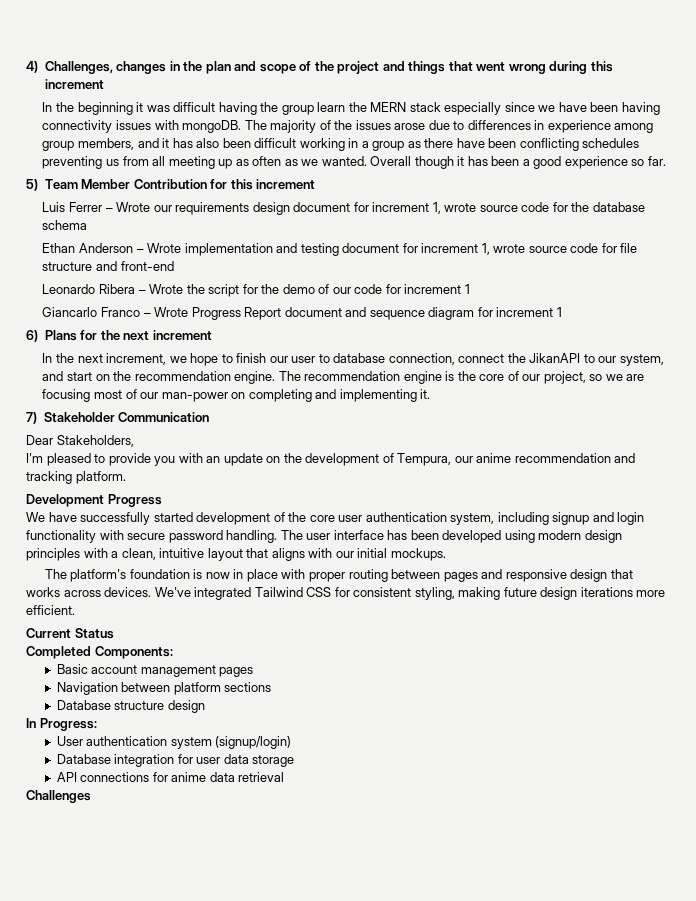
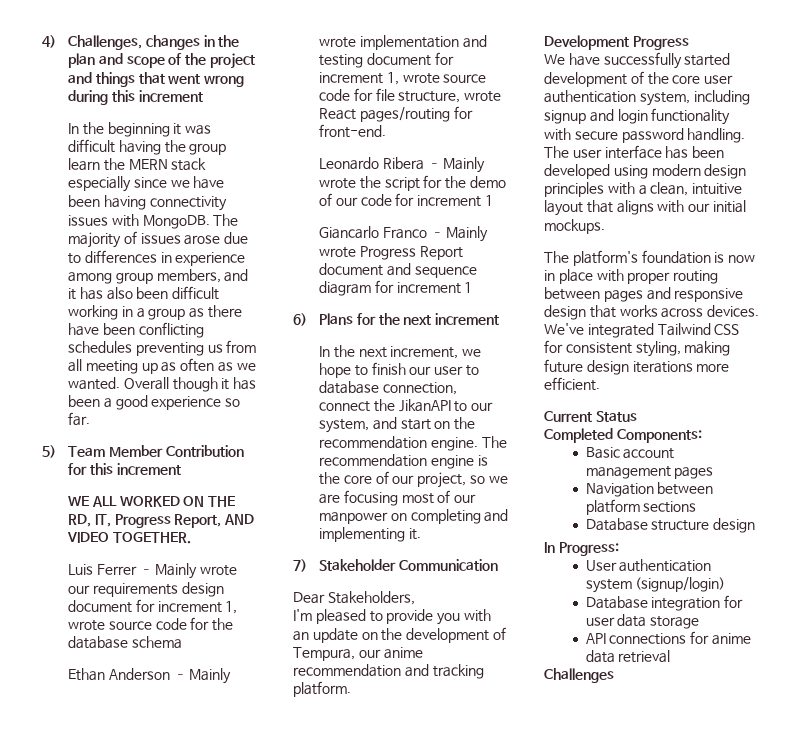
[182,120,242,133] mongoDB. -> [142,215,210,229] MongoDB.
[334,120,353,130] the -> (137, 237) none
(316, 184) none -> [68,496,236,507] [68,514,255,528] [67,532,191,544] // WE ALL WORKED ON THE RD, IT, Progress Report, AND VIDEO TOGETHER.
[116,202,151,212] Wrote -> [155,563,238,579] Mainly wrote
[147,243,182,253] Wrote -> [189,668,232,684] [319,37,357,48] Mainly wrote
[42,261,174,271] structure and front-end -> [398,91,502,103] [319,106,473,122] [319,124,387,138] structure, wrote React pages/routing for front-end.
[149,284,184,294] Wrote -> [443,157,486,173] [319,178,357,189] Mainly wrote
[154,307,189,317] Wrote -> [446,226,489,242] [319,247,357,258] Mainly wrote
[161,392,228,402] man-power -> [319,512,389,524] manpower

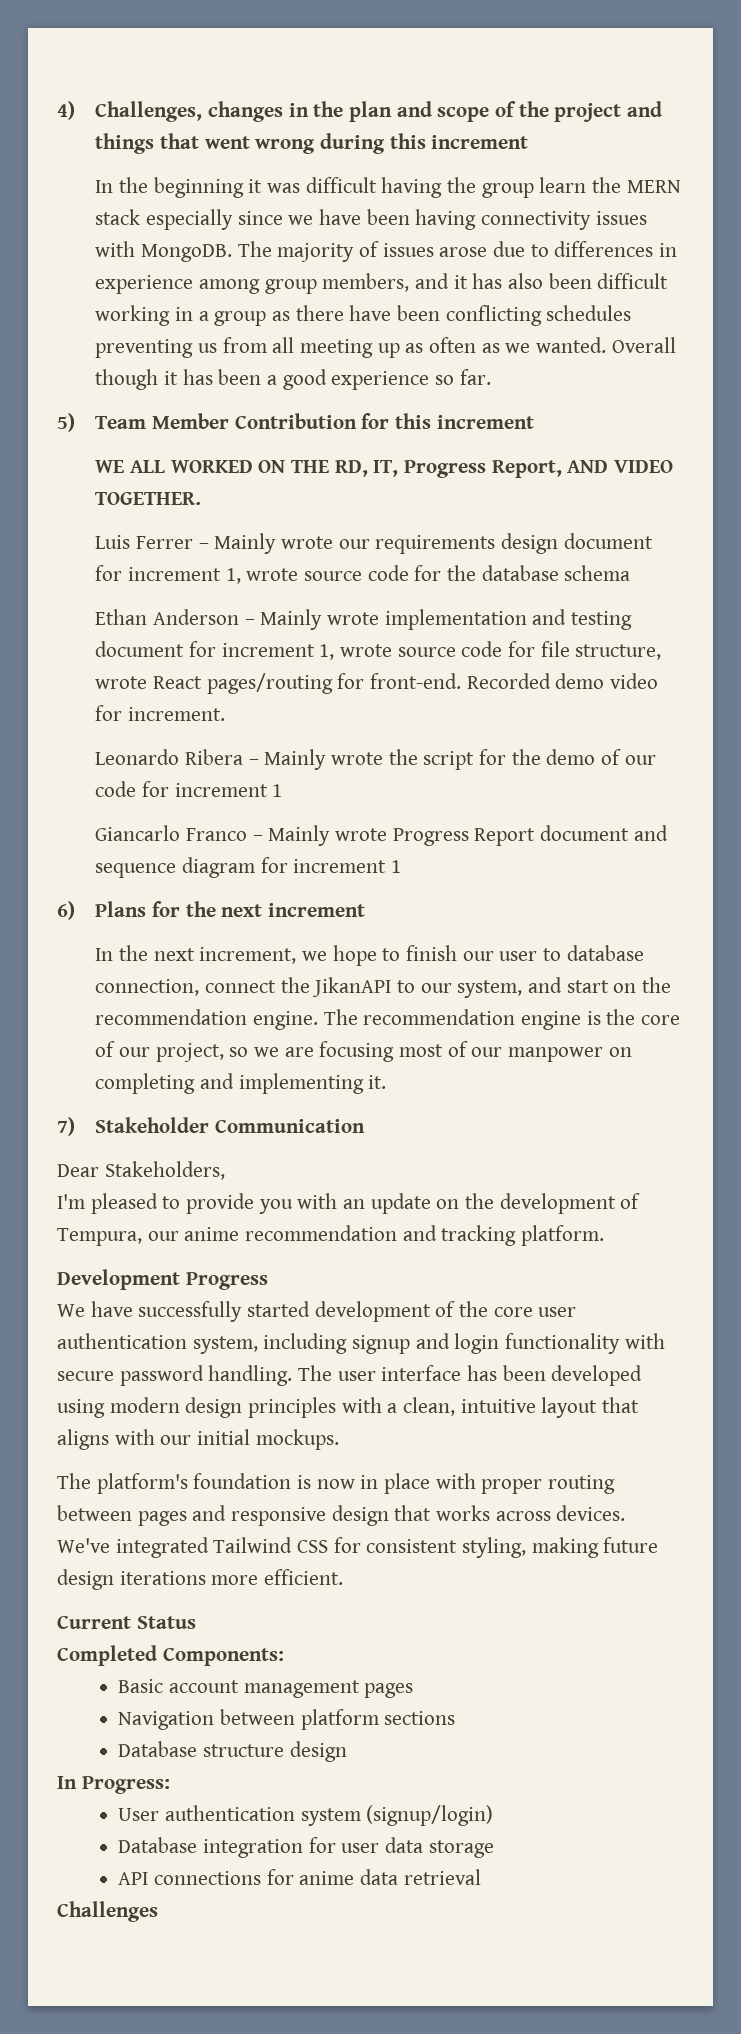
(387, 131) none -> [466,673,659,689] [95,705,226,721] Recorded demo video for increment.

